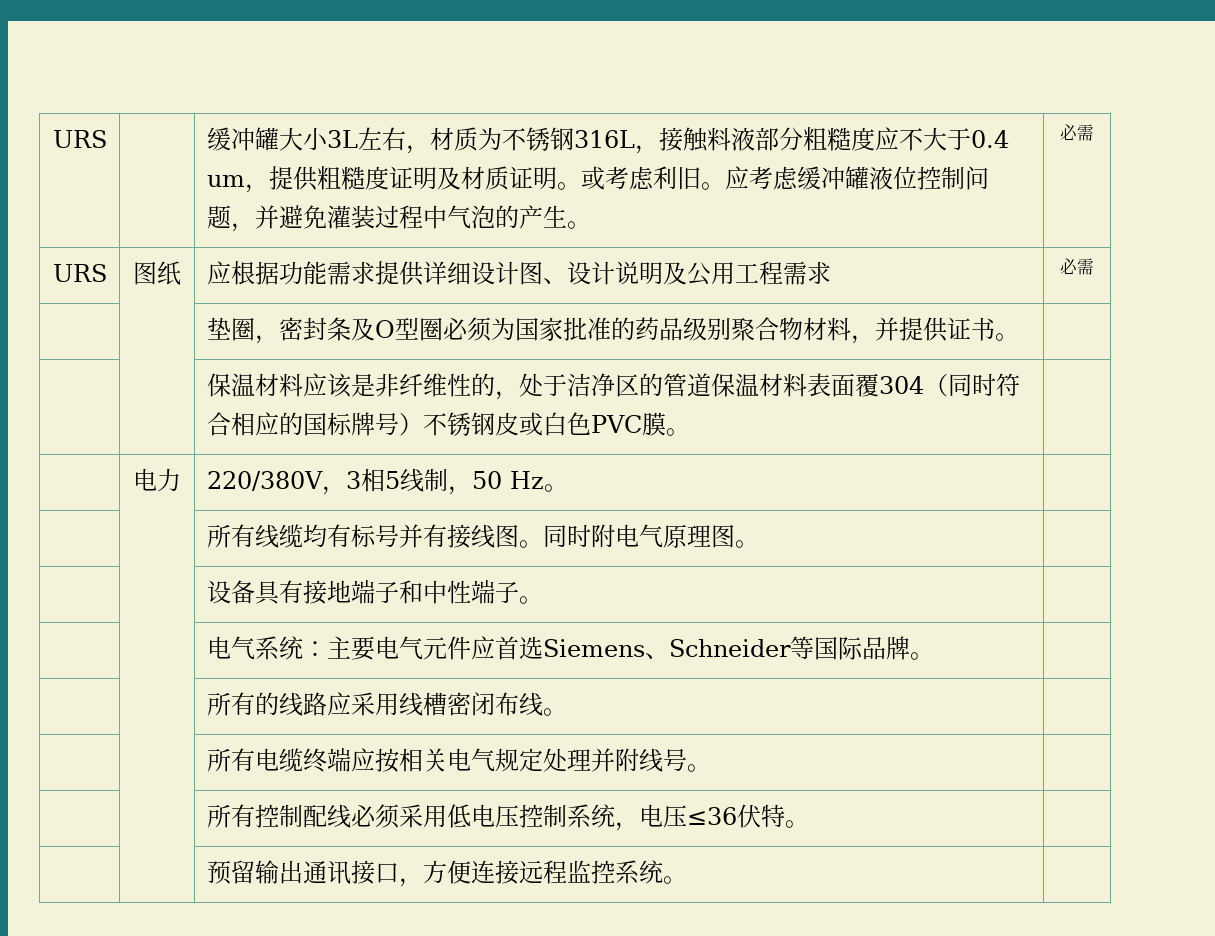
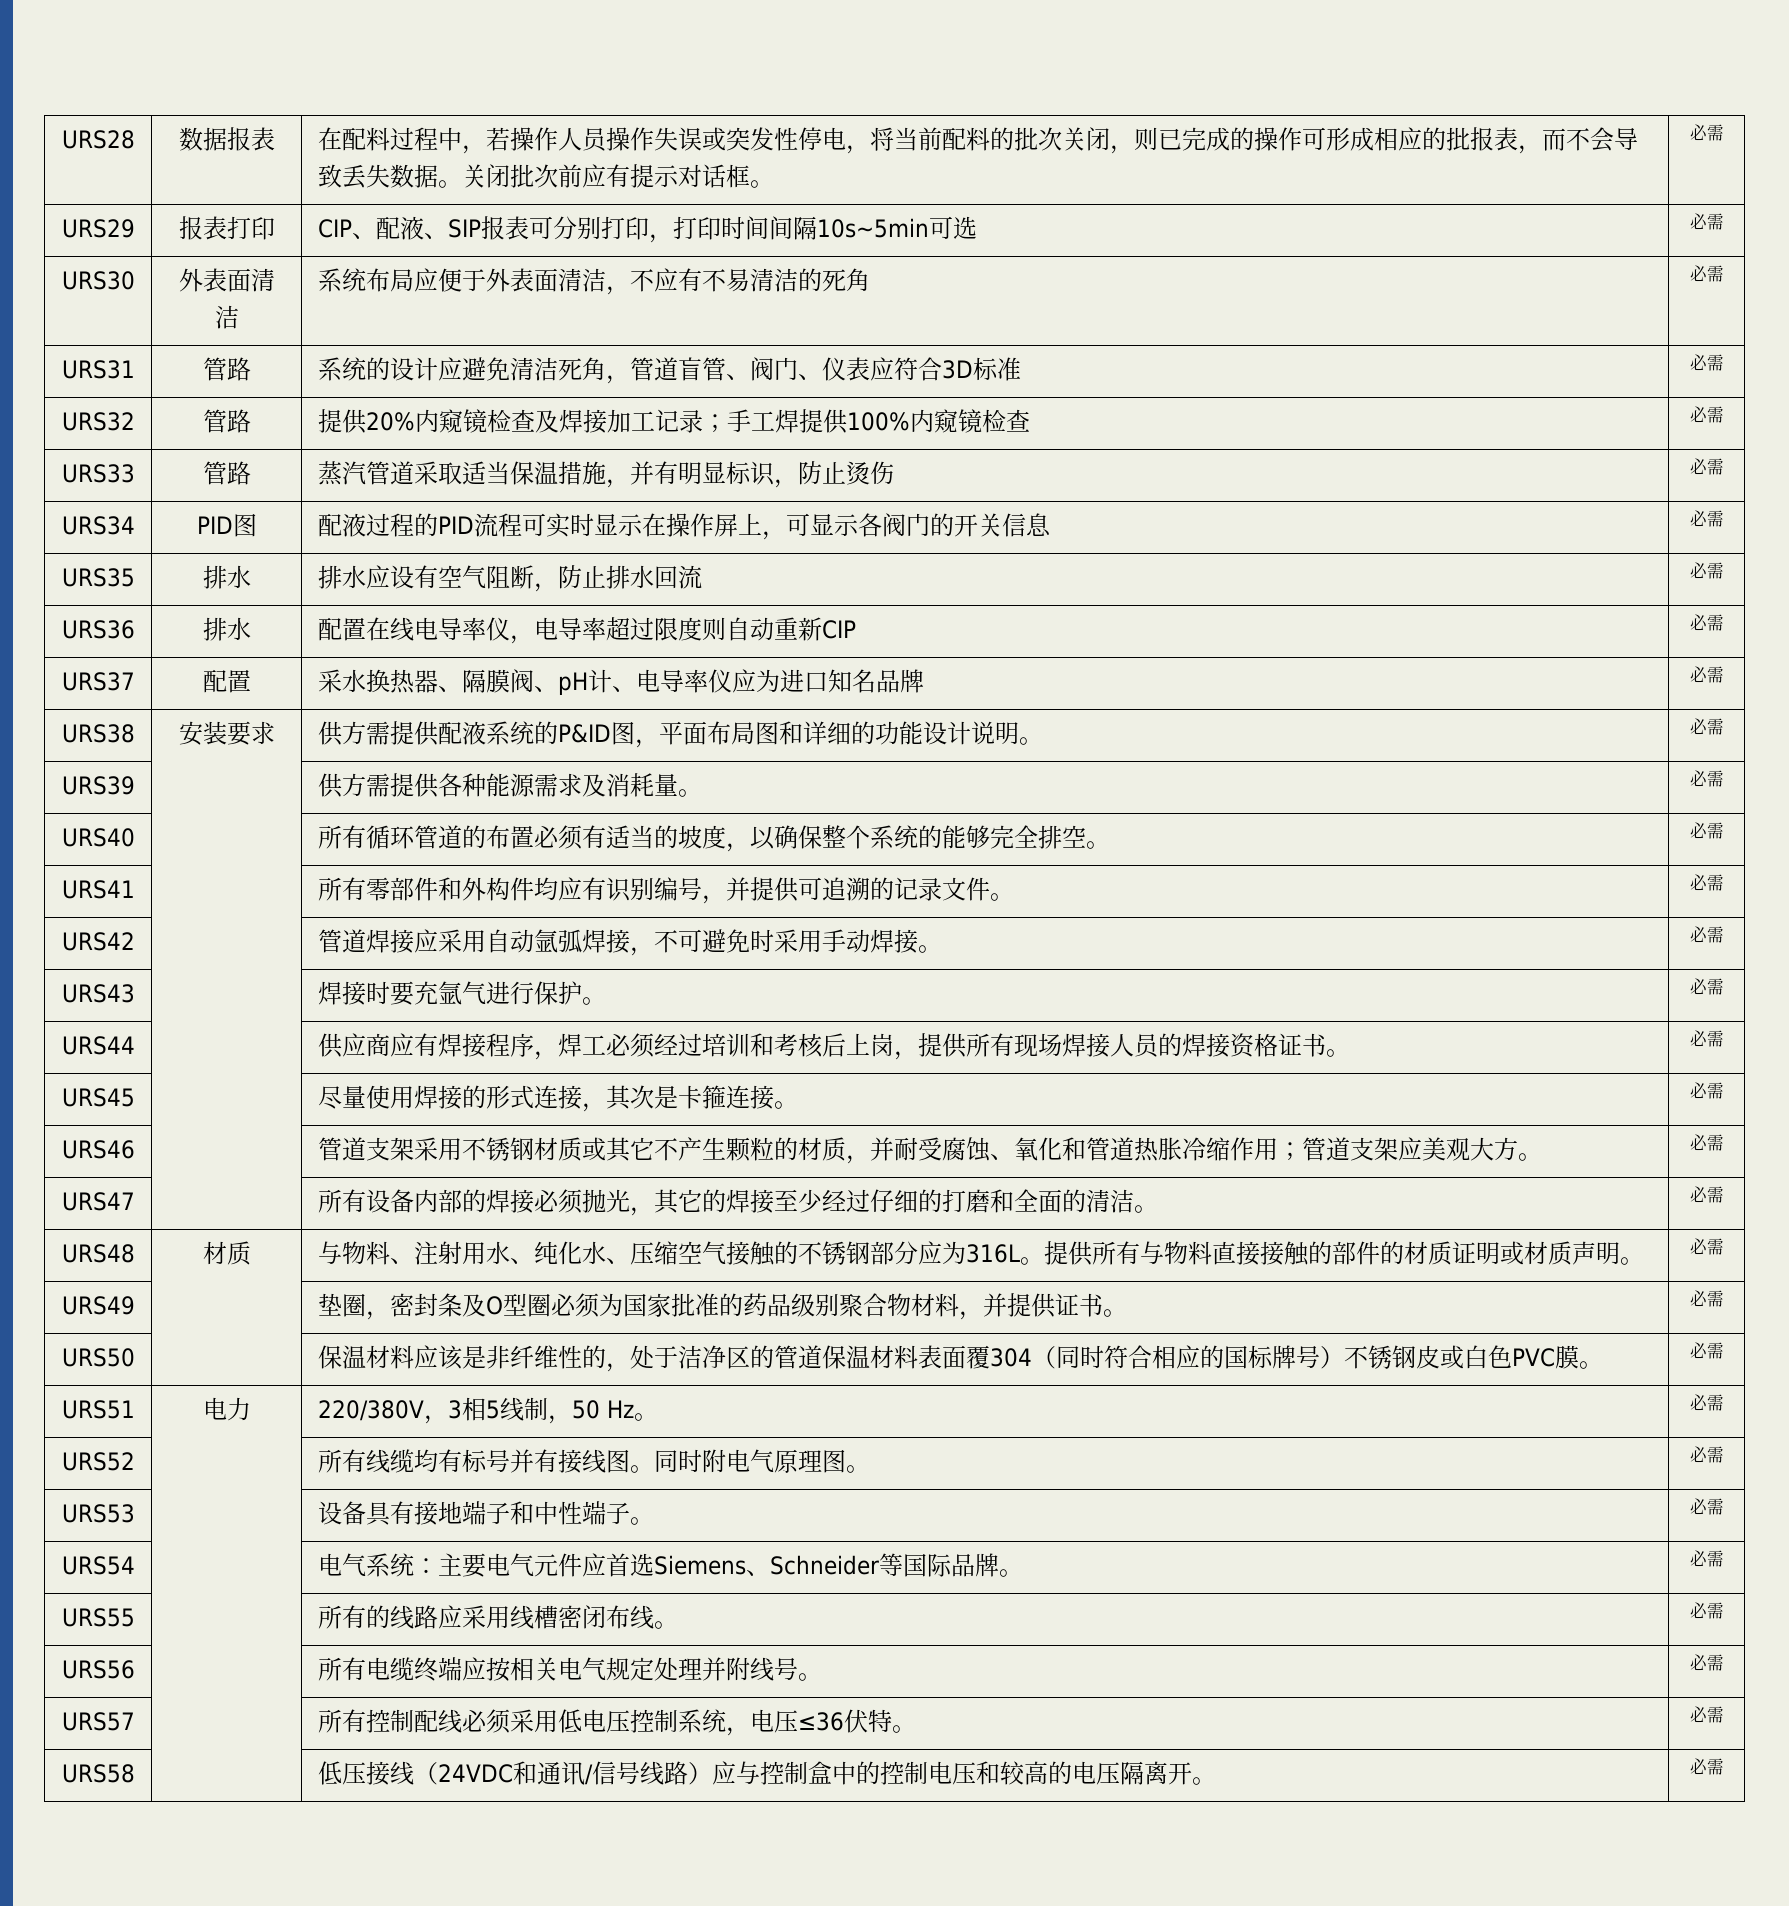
[52,130,107,148] [206,127,1009,154] [206,166,989,193] [206,205,591,232] [1060,124,1094,141] [52,264,107,282] [133,261,181,285] [206,261,831,286] [1060,258,1094,275] URS | | 缓冲罐大小3L左右，材质为不锈钢316L，接触料液部分粗糙度应不大于0.4 um，提供粗糙度证明及材质证明。或考虑利旧。应考虑缓冲罐液位控制问题，并避免灌装过程中气泡的产生。 | 必需 // URS | 图纸 | 应根据功能需求提供详细设计图、设计说明及公用工程需求 | 必需 // -> [61,130,135,149] [178,127,275,151] [317,127,1638,154] [317,164,774,189] [1689,124,1724,141] [61,219,135,238] [178,216,275,240] [317,216,977,243] [1689,213,1724,230] [61,271,135,290] [178,268,275,292] [214,305,239,329] [317,268,870,295] [1689,265,1724,282] [61,360,135,379] [202,357,251,381] [317,357,1021,384] [1689,354,1724,371] [61,412,135,431] [202,409,251,433] [317,409,1030,434] [1689,406,1724,423] [61,464,135,483] [202,461,251,485] [317,461,894,488] [1689,458,1724,475] [61,516,135,535] [196,513,257,537] [317,513,1051,540] [1689,510,1724,527] [61,568,135,587] [202,565,251,589] [317,565,702,592] [1689,562,1724,579] [61,620,135,639] [202,617,251,641] [317,617,856,644] [1689,614,1724,631] [61,672,135,691] [202,669,251,693] [317,669,924,695] [1689,666,1724,683] [61,724,135,743] [178,721,275,746] [317,721,1043,748] [1689,718,1724,735] [61,776,135,795] [317,773,702,798] [1689,770,1724,787] [61,828,135,847] [317,825,1110,852] [1689,822,1724,839] [61,880,135,899] [317,877,1014,904] [1689,874,1724,891] [61,932,135,951] [317,929,942,956] [1689,926,1724,943] [61,984,135,1003] [317,981,606,1006] [1689,978,1724,995] [61,1036,135,1055] [317,1033,1350,1060] [1689,1030,1724,1047] [61,1088,135,1107] [317,1085,798,1112] [1689,1082,1724,1099] [61,1140,135,1159] [317,1137,1542,1164] [1689,1134,1724,1151] [61,1192,135,1211] [317,1189,1158,1216] [1689,1186,1724,1203] [61,1244,135,1263] [202,1241,251,1265] [317,1241,1644,1266] [1689,1238,1724,1255] [61,1296,135,1315] URS28 | 数据报表 | 在配料过程中，若操作人员操作失误或突发性停电，将当前配料的批次关闭，则已完成的操作可形成相应的批报表，而不会导致丢失数据。关闭批次前应有提示对话框。 | 必需 // URS29 | 报表打印 | CIP、配液、SIP报表可分别打印，打印时间间隔10s~5min可选 | 必需 // URS30 | 外表面清洁 | 系统布局应便于外表面清洁，不应有不易清洁的死角 | 必需 // URS31 | 管路 | 系统的设计应避免清洁死角，管道盲管、阀门、仪表应符合3D标准 | 必需 // URS32 | 管路 | 提供20%内窥镜检查及焊接加工记录；手工焊提供100%内窥镜检查 | 必需 // URS33 | 管路 | 蒸汽管道采取适当保温措施，并有明显标识，防止烫伤 | 必需 // URS34 | PID图 | 配液过程的PID流程可实时显示在操作屏上，可显示各阀门的开关信息 | 必需 // URS35 | 排水 | 排水应设有空气阻断，防止排水回流 | 必需 // URS36 | 排水 | 配置在线电导率仪，电导率超过限度则自动重新CIP | 必需 // URS37 | 配置 | 采水换热器、隔膜阀、pH计、电导率仪应为进口知名品牌 | 必需 // URS38 | 安装要求 | 供方需提供配液系统的P&ID图，平面布局图和详细的功能设计说明。 | 必需 // URS39 | | 供方需提供各种能源需求及消耗量。 | 必需 // URS40 | | 所有循环管道的布置必须有适当的坡度，以确保整个系统的能够完全排空。 | 必需 // URS41 | | 所有零部件和外构件均应有识别编号，并提供可追溯的记录文件。 | 必需 // URS42 | | 管道焊接应采用自动氩弧焊接，不可避免时采用手动焊接。 | 必需 // URS43 | | 焊接时要充氩气进行保护。 | 必需 // URS44 | | 供应商应有焊接程序，焊工必须经过培训和考核后上岗，提供所有现场焊接人员的焊接资格证书。 | 必需 // URS45 | | 尽量使用焊接的形式连接，其次是卡箍连接。 | 必需 // URS46 | | 管道支架采用不锈钢材质或其它不产生颗粒的材质，并耐受腐蚀、氧化和管道热胀冷缩作用；管道支架应美观大方。 | 必需 // URS47 | | 所有设备内部的焊接必须抛光，其它的焊接至少经过仔细的打磨和全面的清洁。 | 必需 // URS48 | 材质 | 与物料、注射用水、纯化水、压缩空气接触的不锈钢部分应为316L。提供所有与物料直接接触的部件的材质证明或材质声明。 | 必需 // URS49
(1019, 337) // -> [1689,1290,1724,1307] [61,1348,135,1367] 必需 // URS50
(690, 432) // -> [1689,1342,1724,1359] [61,1400,135,1419] 必需 // URS51
(568, 488) // -> [1689,1394,1724,1411] [61,1452,135,1471] 必需 // URS52
(759, 544) // -> [1689,1446,1724,1463] [61,1504,135,1523] 必需 // URS53
(543, 600) // -> [1689,1498,1724,1515] [61,1556,135,1575] 必需 // URS54
(934, 656) // -> [1689,1550,1724,1567] [61,1608,135,1627] 必需 // URS55
(567, 712) // -> [1689,1602,1724,1619] [61,1660,135,1679] 必需 // URS56
(711, 768) // -> [1689,1654,1724,1671] [61,1712,135,1731] 必需 // URS57
[206,860,687,887] // | | 预留输出通讯接口，方便连接远程监控系统。 | -> [1689,1706,1724,1723] [61,1764,135,1783] [317,1761,1216,1785] [1689,1758,1724,1775] 必需 // URS58 | | 低压接线（24VDC和通讯/信号线路）应与控制盒中的控制电压和较高的电压隔离开。 | 必需

